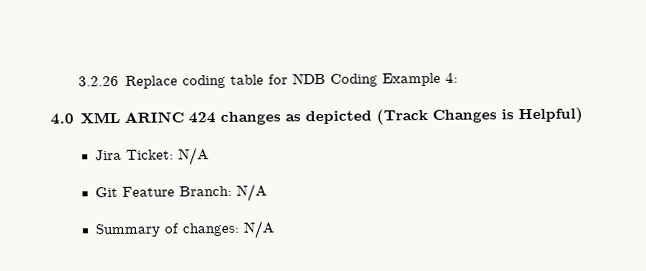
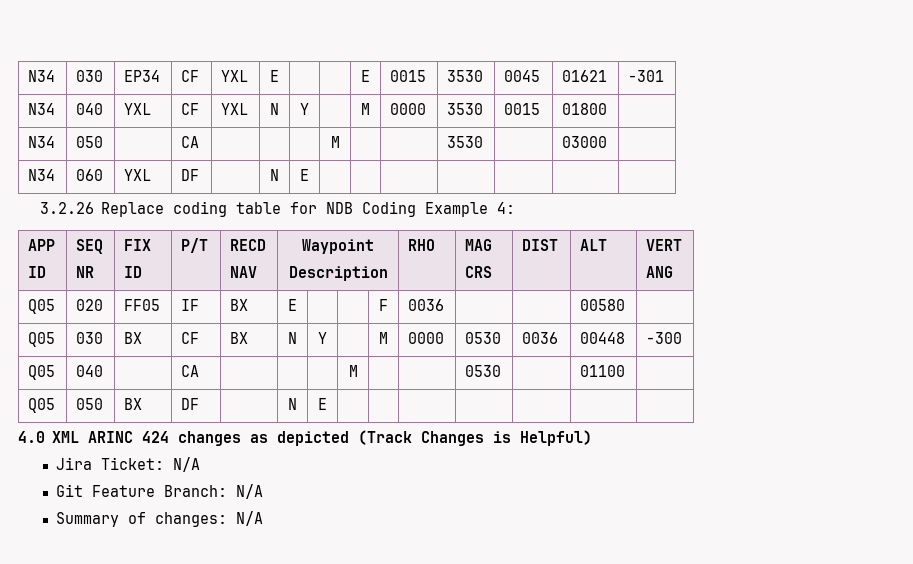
(78, 81) none -> [28,70,56,82] [76,70,104,82] [124,70,161,82] [181,70,200,82] [221,70,249,82] [270,70,279,82] [361,70,370,82] [390,70,427,82] [447,70,484,82] [504,70,541,82] [562,70,608,82] [628,70,665,82] [28,103,56,115] [76,103,104,115] [124,103,152,115] [181,103,200,115] [221,103,249,115] [270,103,279,115] [300,103,309,115] [361,103,370,115] [390,103,427,115] [447,103,484,115] [504,103,541,115] [562,103,608,115] [28,136,56,148] [76,136,104,148] [181,136,200,148] [330,136,340,148] [447,136,484,148] [562,136,608,148] [28,169,56,181] [76,169,104,181] [124,169,152,181] [181,169,200,181] [270,169,279,181] [300,169,309,181] N34 | 030 | EP34 | CF | YXL | E | | | E | 0015 | 3530 | 0045 | 01621 | -301 // N34 | 040 | YXL | CF | YXL | N | Y | | M | 0000 | 3530 | 0015 | 01800 | // N34 | 050 | | CA | | | | M | | | 3530 | | 03000 | // N34 | 060 | YXL | DF | | N | E | | | | | | | //
(459, 77) none -> [28,239,56,251] [28,266,47,278] [76,239,104,254] [76,266,95,278] [124,239,152,251] [124,266,143,278] [181,238,209,253] [230,239,267,251] [230,266,258,278] [302,239,374,254] [288,266,388,281] [408,239,436,251] [465,239,493,251] [465,266,493,278] [522,239,559,251] [580,239,608,251] [646,239,683,251] [646,266,674,278] [28,299,56,314] [76,299,104,311] [124,299,161,311] [181,299,200,311] [230,299,249,311] [288,299,297,311] [379,299,388,311] [408,299,445,311] [580,299,626,311] [28,332,56,347] [76,332,104,344] [124,332,143,344] [181,332,200,344] [230,332,249,344] [288,332,297,344] [318,332,327,344] [379,332,388,344] [408,332,445,344] [465,332,502,344] [522,332,559,344] [580,332,626,344] [646,332,683,344] [28,365,56,380] [76,365,104,377] [181,365,200,377] [348,365,358,377] [465,365,502,377] [580,365,626,377] [28,398,56,413] [76,398,104,410] [124,398,143,410] [181,398,200,410] [288,398,297,410] [318,398,327,410] // APP // ID | SEQ // NR | FIX // ID | P/T | RECD // NAV | Waypoint // Description | RHO | MAG // CRS | DIST | ALT | VERT // ANG // Q05 | 020 | FF05 | IF | BX | E | | | F | 0036 | | | 00580 | // Q05 | 030 | BX | CF | BX | N | Y | | M | 0000 | 0530 | 0036 | 00448 | -300 // Q05 | 040 | | CA | | | | M | | | 0530 | | 01100 | // Q05 | 050 | BX | DF | | N | E | | | | | | |

